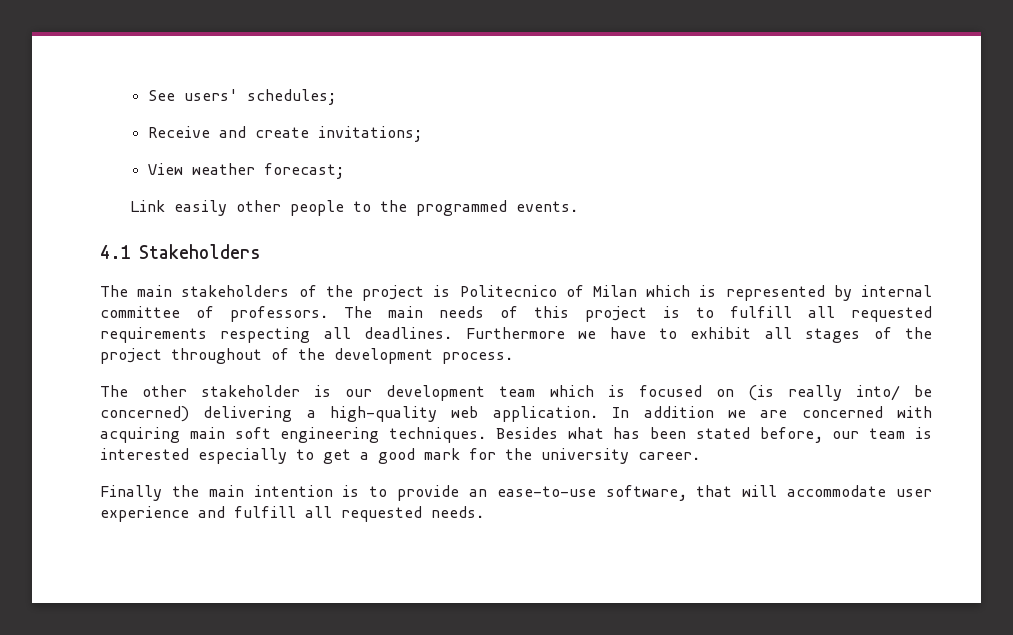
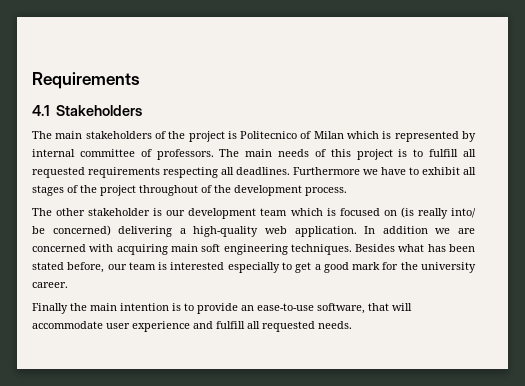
[147,89,336,105] [147,126,422,142] [147,163,344,179] [130,200,579,216] See users' schedules; // Receive and create invitations; // View weather forecast; // Link easily other people to the programmed events. -> [32,72,140,89] Requirements

